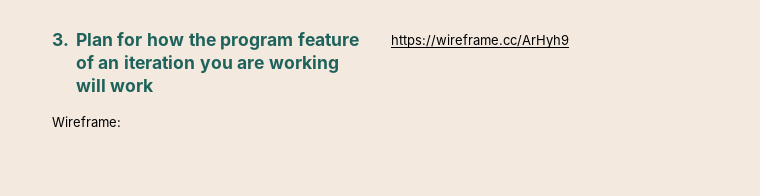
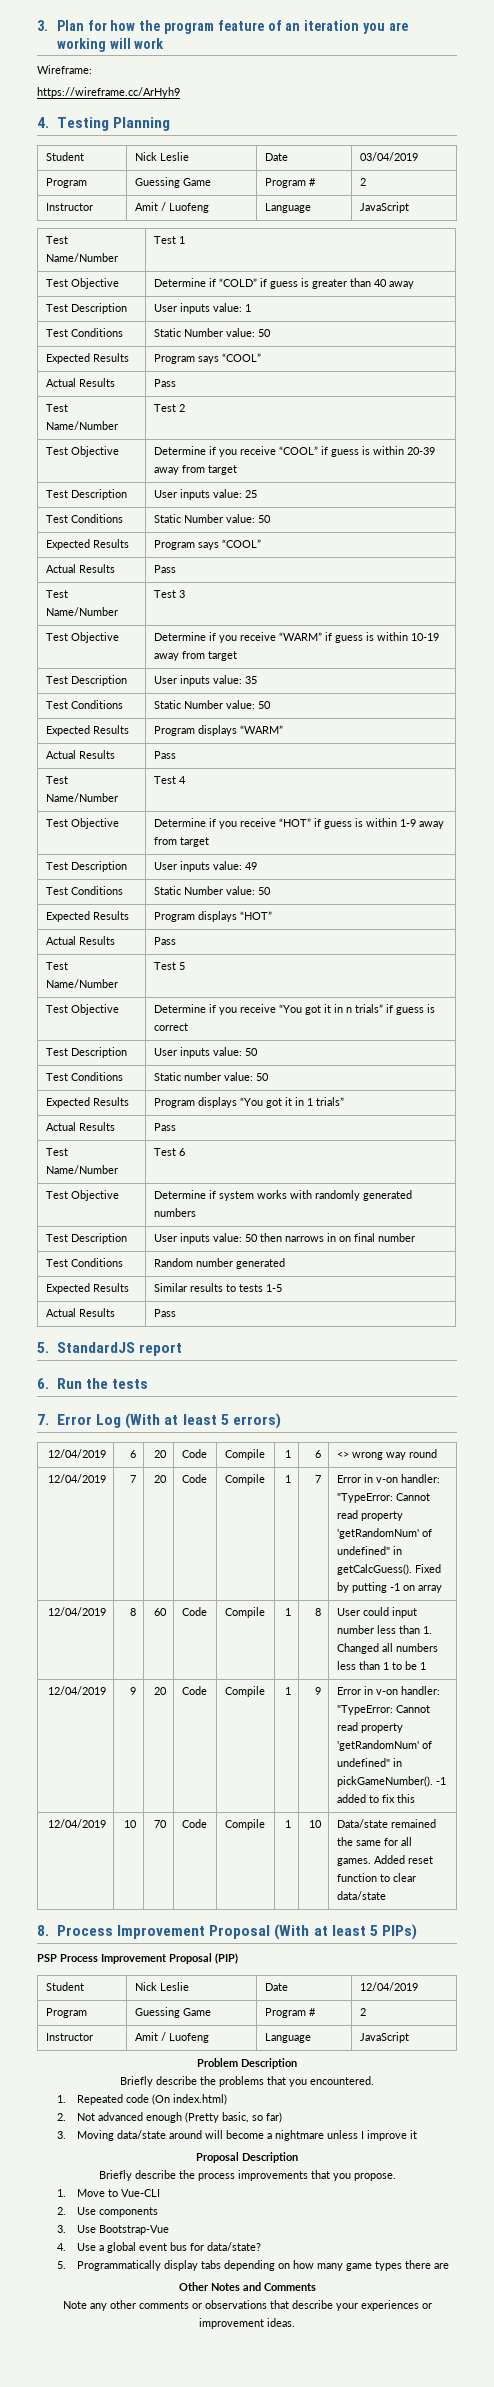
(569, 41) none -> [37,117,171,131] [45,152,84,161] [134,152,189,161] [264,153,288,161] [359,152,418,161] [45,178,87,188] [134,177,211,188] [264,178,316,188] [359,178,366,186] [45,203,93,211] [134,202,209,213] [264,203,311,213] [359,202,409,213] [45,236,68,244] [45,253,118,262] [153,236,185,244] [45,278,119,289] [153,278,414,289] [45,303,127,314] [153,303,251,314] [45,328,123,337] [153,328,271,337] [45,353,129,364] [153,353,261,364] [45,378,115,387] [153,379,176,387] [45,404,68,412] [45,421,118,430] [153,404,185,412] [45,446,119,457] [153,446,435,457] [153,465,237,475] [45,489,127,500] [153,489,257,500] [45,514,123,523] [153,514,271,523] [45,539,129,550] [153,539,261,550] [45,564,115,573] [153,565,176,573] [45,590,68,598] [45,607,118,616] [153,590,185,598] [45,632,119,643] [153,632,439,643] [153,651,237,661] [45,675,127,686] [153,675,257,686] [45,700,123,709] [153,700,271,709] [45,725,129,736] [153,725,283,736] [45,750,115,759] [153,751,176,759] [45,776,68,784] [45,793,118,802] [153,776,186,784] [45,818,119,829] [153,818,444,829] [153,837,209,847] [45,861,127,872] [153,861,257,872] [45,886,123,895] [153,886,271,895] [45,911,129,922] [153,911,272,922] [45,936,115,945] [153,937,176,945] [45,962,68,970] [45,979,118,988] [153,962,185,970] [45,1004,119,1015] [153,1004,435,1015] [153,1023,188,1031] [45,1047,127,1058] [153,1047,258,1058] [45,1072,123,1081] [153,1072,269,1081] [45,1097,129,1108] [153,1097,344,1108] [45,1122,115,1131] [153,1123,176,1131] [45,1148,68,1156] [45,1165,118,1174] [153,1148,185,1156] [45,1190,119,1201] [153,1190,412,1201] [153,1208,196,1217] [45,1233,127,1244] [153,1233,415,1244] [45,1258,123,1267] [153,1258,285,1269] [45,1283,129,1294] [153,1283,282,1292] [45,1308,115,1317] [153,1309,176,1317] [37,1342,183,1356] [37,1378,149,1389] [37,1413,281,1429] [47,1449,106,1458] [129,1450,136,1458] [153,1450,167,1458] [181,1449,207,1458] [224,1449,265,1460] [284,1450,291,1458] [314,1450,321,1458] [336,1449,437,1460] [47,1474,106,1483] [129,1475,136,1483] [153,1475,167,1483] [181,1474,207,1483] [224,1474,265,1485] [284,1475,291,1483] [314,1475,321,1483] [336,1474,440,1483] [336,1493,430,1503] [336,1510,403,1521] [336,1528,432,1539] [336,1546,402,1555] [336,1564,441,1575] [336,1582,442,1593] [47,1607,106,1616] [129,1608,136,1616] [153,1608,167,1616] [181,1607,207,1616] [224,1607,265,1618] [284,1608,291,1616] [314,1608,321,1616] [336,1607,417,1618] [336,1625,432,1634] [336,1643,438,1654] [336,1661,426,1670] [47,1686,106,1695] [129,1687,136,1695] [153,1687,167,1695] [181,1686,207,1695] [224,1686,265,1697] [284,1687,291,1695] [314,1687,321,1695] [336,1686,440,1695] [336,1705,430,1715] [336,1722,403,1733] [336,1740,432,1751] [336,1758,402,1767] [336,1776,446,1787] [336,1794,415,1803] [47,1819,106,1828] [123,1820,137,1828] [153,1820,167,1828] [181,1819,207,1828] [224,1819,265,1830] [284,1820,291,1828] [308,1820,322,1828] [336,1819,436,1828] [336,1837,412,1846] [336,1855,433,1866] [336,1873,416,1882] [336,1891,386,1900] [37,1924,418,1940] [37,1953,238,1964] [45,1982,84,1991] [134,1982,189,1991] [264,1983,288,1991] [359,1982,418,1991] [45,2008,87,2018] [134,2007,211,2018] [264,2008,316,2018] [359,2008,366,2016] [45,2033,93,2041] [134,2032,209,2043] [264,2033,311,2043] [359,2032,409,2043] [197,2058,297,2069] [120,2076,374,2087] [56,2094,227,2105] [56,2112,282,2123] [56,2130,417,2141] [196,2152,298,2163] [98,2170,396,2181] [56,2189,160,2197] [56,2207,158,2217] [56,2225,169,2235] [56,2242,261,2253] [56,2260,449,2271] [178,2282,316,2291] [62,2300,432,2311] [199,2318,295,2329] // 4. Testing Planning // Student | Nick Leslie | Date | 03/04/2019 // Program | Guessing Game | Program # | 2 // Instructor | Amit / Luofeng | Language | JavaScript // Test Name/Number | Test 1 // Test Objective | Determine if “COLD” if guess is greater than 40 away // Test Description | User inputs value: 1 // Test Conditions | Static Number value: 50 // Expected Results | Program says “COOL” // Actual Results | Pass // Test Name/Number | Test 2 // Test Objective | Determine if you receive “COOL” if guess is within 20-39 away from target // Test Description | User inputs value: 25 // Test Conditions | Static Number value: 50 // Expected Results | Program says “COOL” // Actual Results | Pass // Test Name/Number | Test 3 // Test Objective | Determine if you receive “WARM” if guess is within 10-19 away from target // Test Description | User inputs value: 35 // Test Conditions | Static Number value: 50 // Expected Results | Program displays “WARM” // Actual Results | Pass // Test Name/Number | Test 4 // Test Objective | Determine if you receive “HOT” if guess is within 1-9 away from target // Test Description | User inputs value: 49 // Test Conditions | Static Number value: 50 // Expected Results | Program displays “HOT” // Actual Results | Pass // Test Name/Number | Test 5 // Test Objective | Determine if you receive “You got it in n trials” if guess is correct // Test Description | User inputs value: 50 // Test Conditions | Static number value: 50 // Expected Results | Program displays “You got it in 1 trials” // Actual Results | Pass // Test Name/Number | Test 6 // Test Objective | Determine if system works with randomly generated numbers // Test Description | User inputs value: 50 then narrows in on final number // Test Conditions | Random number generated // Expected Results | Similar results to tests 1-5 // Actual Results | Pass // 5. StandardJS report // 6. Run the tests // 7. Error Log (With at least 5 errors) // 12/04/2019 | 6 | 20 | Code | Compile | 1 | 6 | <> wrong way round // 12/04/2019 | 7 | 20 | Code | Compile | 1 | 7 | Error in v-on handler: "TypeError: Cannot read property 'getRandomNum' of undefined" in getCalcGuess(). Fixed by putting -1 on array // 12/04/2019 | 8 | 60 | Code | Compile | 1 | 8 | User could input number less than 1. Changed all numbers less than 1 to be 1 // 12/04/2019 | 9 | 20 | Code | Compile | 1 | 9 | Error in v-on handler: "TypeError: Cannot read property 'getRandomNum' of undefined" in pickGameNumber(). -1 added to fix this // 12/04/2019 | 10 | 70 | Code | Compile | 1 | 10 | Data/state remained the same for all games. Added reset function to clear data/state // 8. Process Improvement Proposal (With at least 5 PIPs) // PSP Process Improvement Proposal (PIP) // Student | Nick Leslie | Date | 12/04/2019 // Program | Guessing Game | Program # | 2 // Instructor | Amit / Luofeng | Language | JavaScript // Problem Description // Briefly describe the problems that you encountered. // 1. Repeated code (On index.html) // 2. Not advanced enough (Pretty basic, so far) // 3. Moving data/state around will become a nightmare unless I improve it // Proposal Description // Briefly describe the process improvements that you propose. // 1. Move to Vue-CLI // 2. Use components // 3. Use Bootstrap-Vue // 4. Use a global event bus for data/state? // 5. Programmatically display tabs depending on how many game types there are // Other Notes and Comments // Note any other comments or observations that describe your experiences or improvement ideas.

